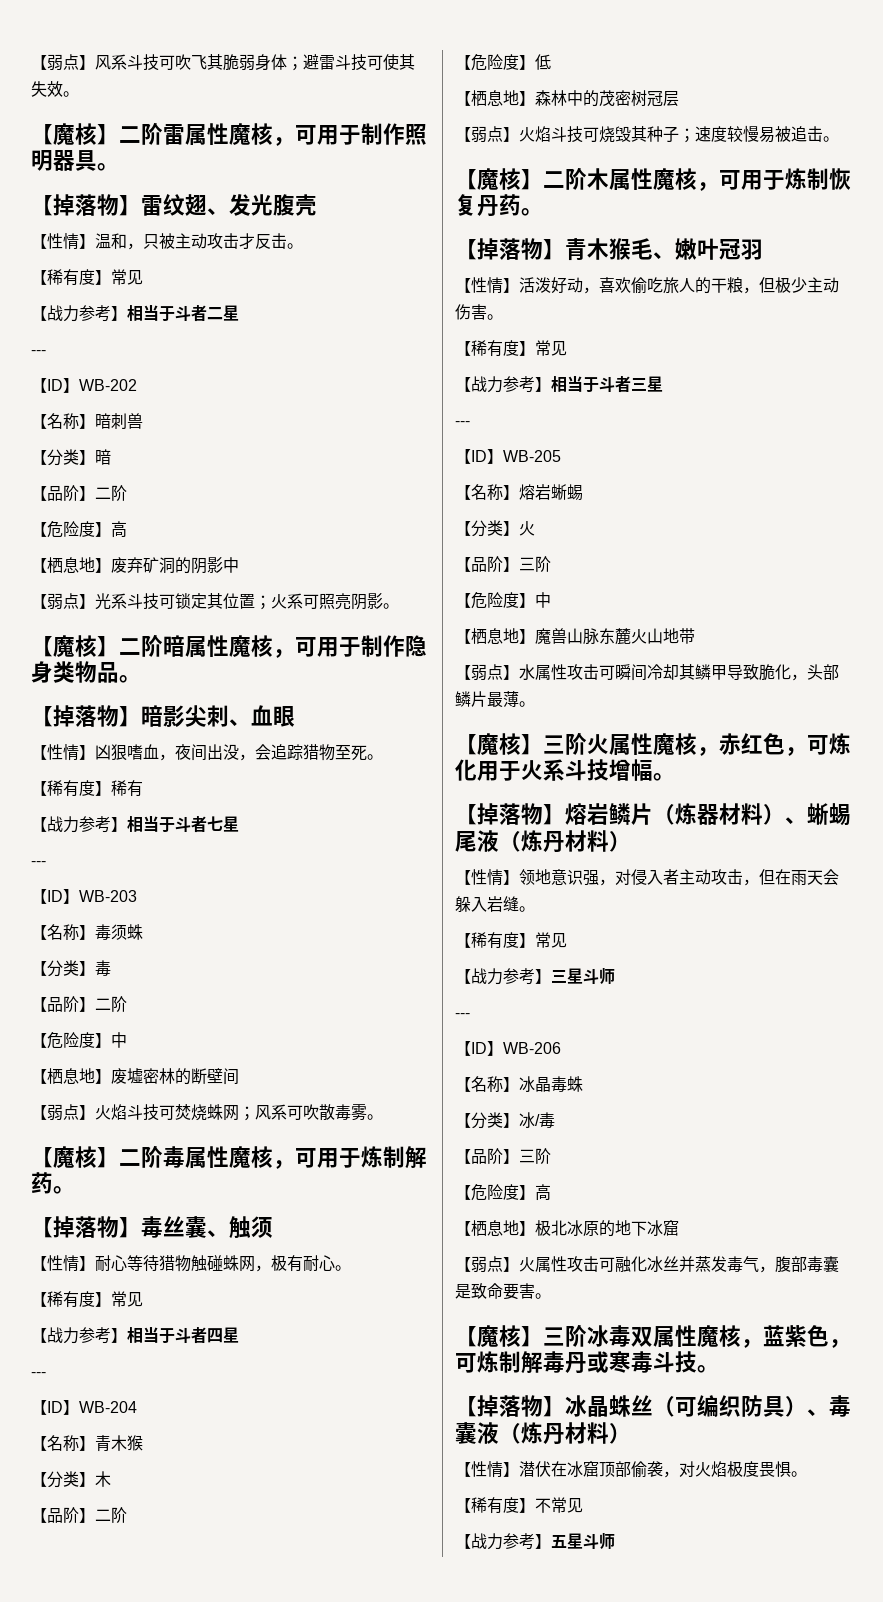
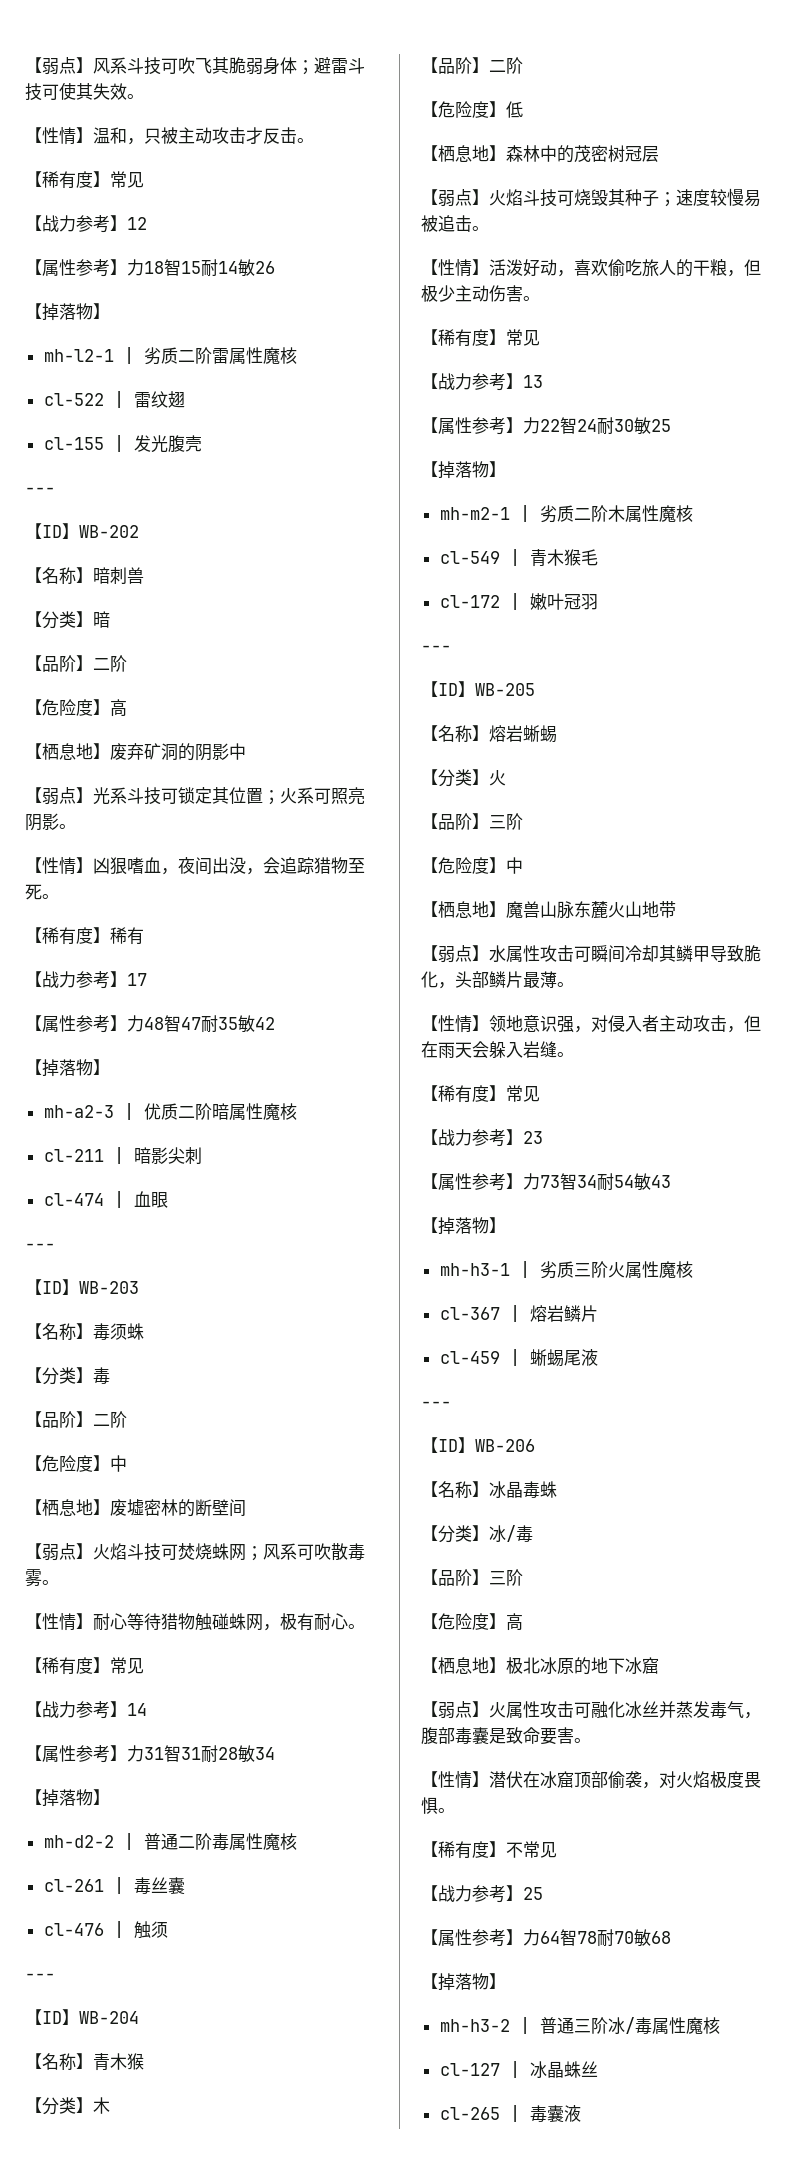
[31,122,427,146] [31,150,119,171] [31,194,317,216] // 【魔核】二阶雷属性魔核，可用于制作照明器具。 // 【掉落物】雷纹翅、发光腹壳 -> (144, 96) none
[127,305,239,322] 相当于斗者二星 -> [127,217,147,230] [25,259,275,277] [25,303,110,321] [43,347,297,365] [43,391,185,408] [43,435,202,453] 12 // 【属性参考】力18智15耐14敏26 // 【掉落物】 // mh-l2-1 | 劣质二阶雷属性魔核 // cl-522 | 雷纹翅 // cl-155 | 发光腹壳
[31,634,427,658] [31,661,141,683] [31,705,295,727] // 【魔核】二阶暗属性魔核，可用于制作隐身类物品。 // 【掉落物】暗影尖刺、血眼 -> (76, 826) none
[127,816,239,833] 相当于斗者七星 -> [127,973,147,986] [25,1015,275,1033] [25,1059,110,1077] [43,1103,297,1120] [43,1147,202,1165] [43,1191,168,1208] 17 // 【属性参考】力48智47耐35敏42 // 【掉落物】 // mh-a2-3 | 优质二阶暗属性魔核 // cl-211 | 暗影尖刺 // cl-474 | 血眼
[31,1145,427,1169] [31,1172,75,1194] [31,1216,273,1238] // 【魔核】二阶毒属性魔核，可用于炼制解药。 // 【掉落物】毒丝囊、触须 -> (59, 1582) none
[127,1327,239,1344] 相当于斗者四星 -> [127,1703,147,1716] [25,1745,275,1763] [25,1789,110,1807] [43,1833,297,1850] [43,1877,185,1895] [43,1921,168,1939] 14 // 【属性参考】力31智31耐28敏34 // 【掉落物】 // mh-d2-2 | 普通二阶毒属性魔核 // cl-261 | 毒丝囊 // cl-476 | 触须
[455,167,851,191] [455,194,543,216] [455,238,763,261] // 【魔核】二阶木属性魔核，可用于炼制恢复丹药。 // 【掉落物】青木猴毛、嫩叶冠羽 -> (489, 228) none
[551,376,663,393] 相当于斗者三星 -> [523,375,543,388] [421,417,671,435] [421,461,506,479] [439,505,693,523] [439,549,598,567] [439,593,598,610] 13 // 【属性参考】力22智24耐30敏25 // 【掉落物】 // mh-m2-1 | 劣质二阶木属性魔核 // cl-549 | 青木猴毛 // cl-172 | 嫩叶冠羽
[455,732,851,756] [455,759,675,781] [455,803,851,826] [455,830,631,852] // 【魔核】三阶火属性魔核，赤红色，可炼化用于火系斗技增幅。 // 【掉落物】熔岩鳞片（炼器材料）、蜥蜴尾液（炼丹材料） -> (574, 984) none
[551,968,615,984] 三星斗师 -> [523,1131,543,1144] [421,1173,671,1191] [421,1217,506,1235] [439,1261,693,1279] [439,1305,598,1322] [439,1349,598,1367] 23 // 【属性参考】力73智34耐54敏43 // 【掉落物】 // mh-h3-1 | 劣质三阶火属性魔核 // cl-367 | 熔岩鳞片 // cl-459 | 蜥蜴尾液
[455,1324,851,1348] [455,1351,719,1374] [455,1395,851,1417] [455,1422,631,1444] // 【魔核】三阶冰毒双属性魔核，蓝紫色，可炼制解毒丹或寒毒斗技。 // 【掉落物】冰晶蛛丝（可编织防具）、毒囊液（炼丹材料） -> (591, 1740) none
[551,1533,615,1549] 五星斗师 -> [523,1887,543,1900] [421,1929,671,1947] [421,1973,506,1991] [439,2017,720,2034] [439,2061,598,2078] [439,2105,581,2123] 25 // 【属性参考】力64智78耐70敏68 // 【掉落物】 // mh-h3-2 | 普通三阶冰/毒属性魔核 // cl-127 | 冰晶蛛丝 // cl-265 | 毒囊液

